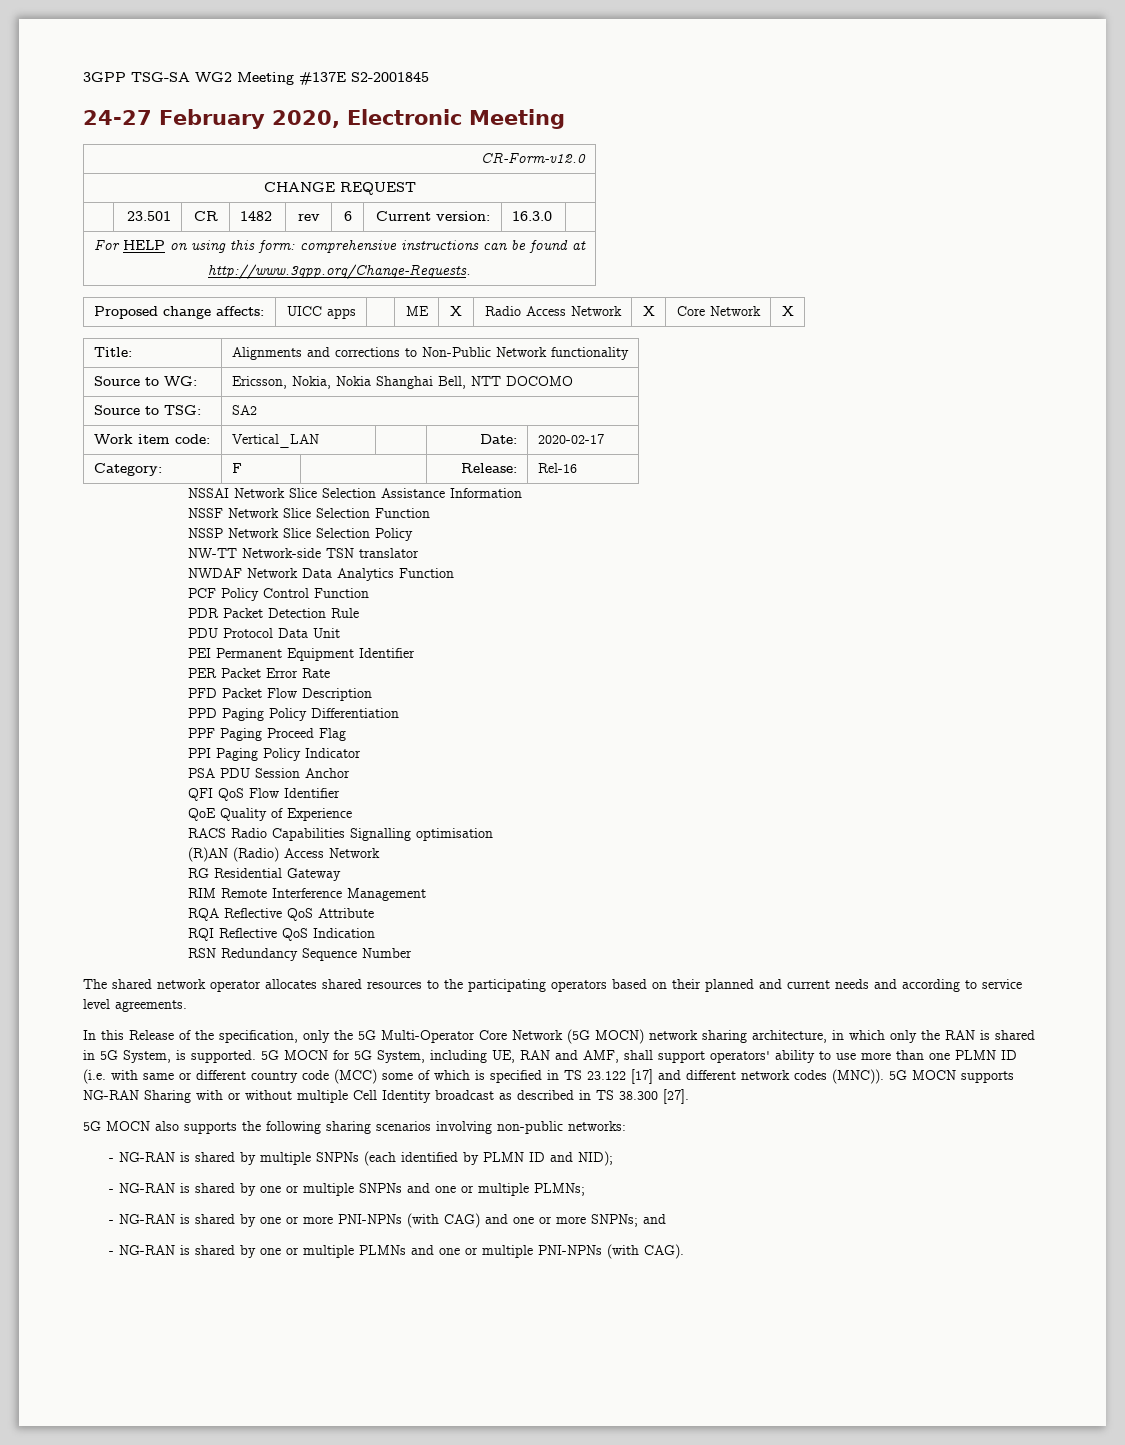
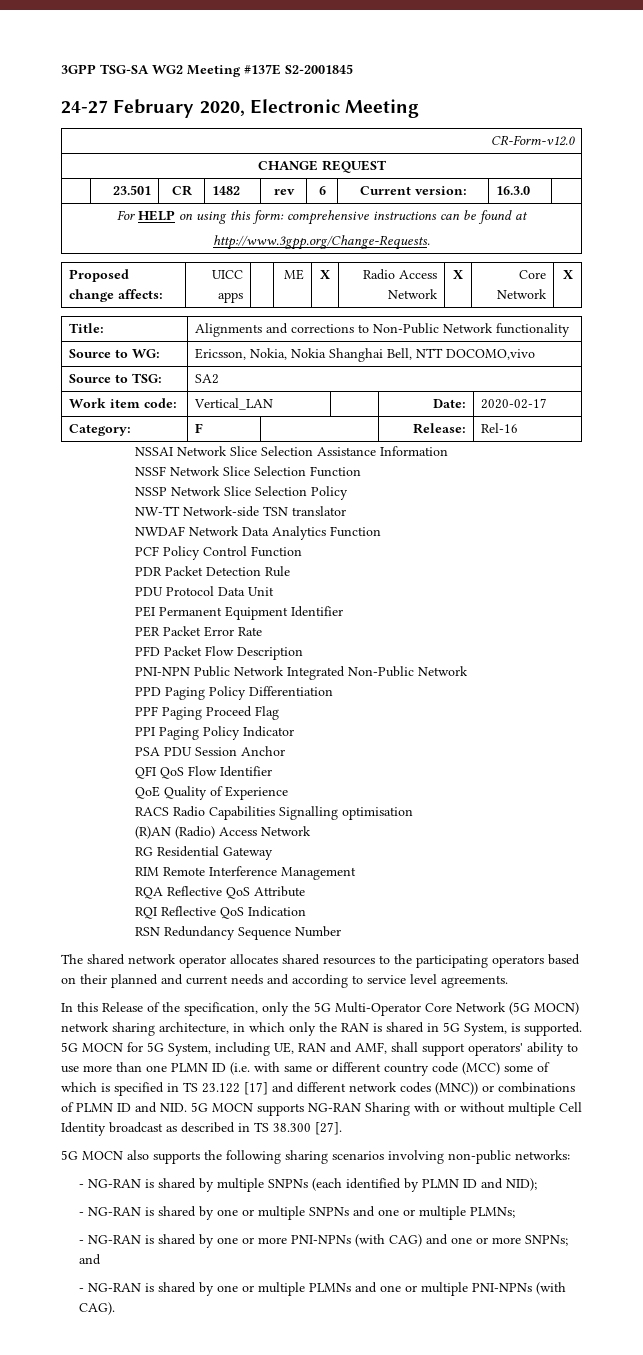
[505,376,573,386] DOCOMO -> [446,349,536,360] DOCOMO,vivo
(373, 694) none -> [134,666,468,680] // PNI-NPN Public Network Integrated Non-Public Network
[832,1069,884,1084] (MNC)). -> [435,1082,575,1095] [61,1102,187,1113] (MNC)) or combinations of PLMN ID and NID.

